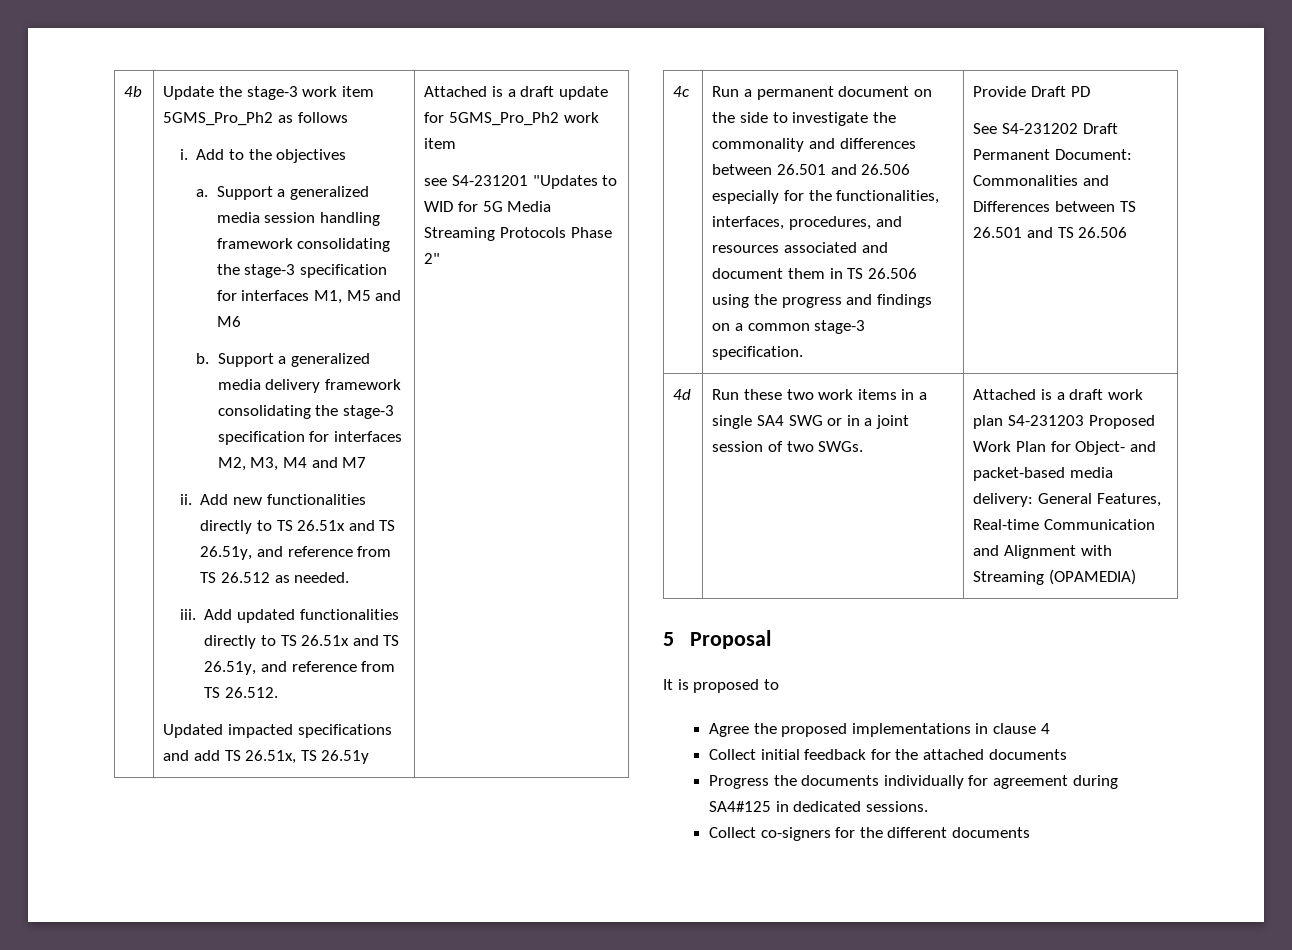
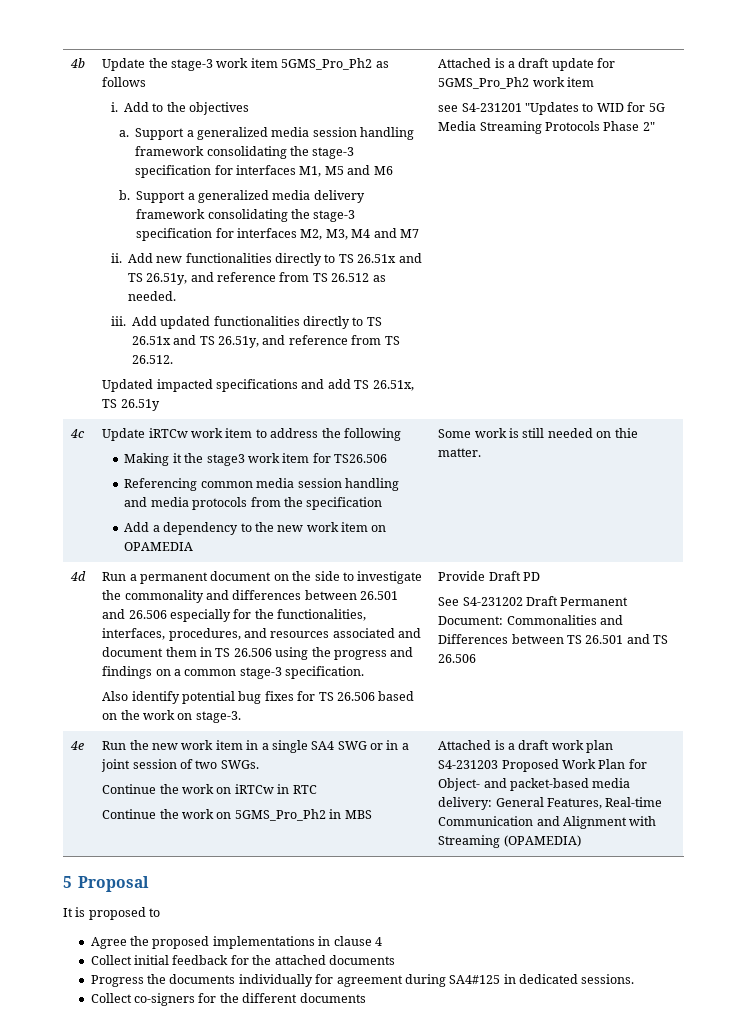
(691, 91) none -> [102,428,401,441] [124,453,388,466] [124,478,399,491] [124,497,383,510] [124,522,387,535] [124,542,194,551] [438,428,638,438] [438,448,482,457] [70,571,87,581] | Update iRTCw work item to address the following // Making it the stage3 work item for TS26.506 // Referencing common media session handling and media protocols from the specification // Add a dependency to the new work item on OPAMEDIA | Some work is still needed on thie matter. // 4d
(804, 353) none -> [102,691,415,704] [102,710,241,723] // Also identify potential bug fixes for TS 26.506 based on the work on stage-3.
[673,389,692,400] [712,389,897,400] 4d | Run these two work items -> [70,741,85,750] [102,740,243,750] 4e | Run the new work item
(864, 446) none -> [102,784,317,794] [102,809,372,821] // Continue the work on iRTCw in RTC // Continue the work on 5GMS_Pro_Ph2 in MBS

